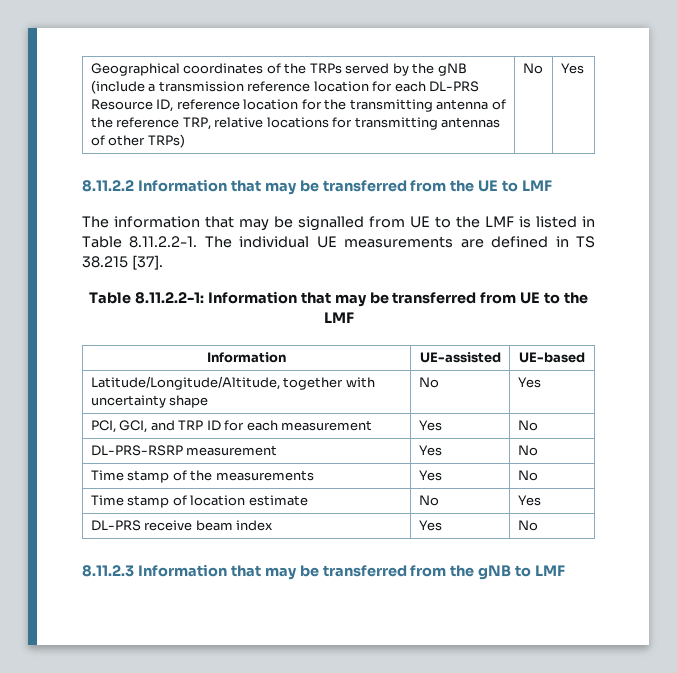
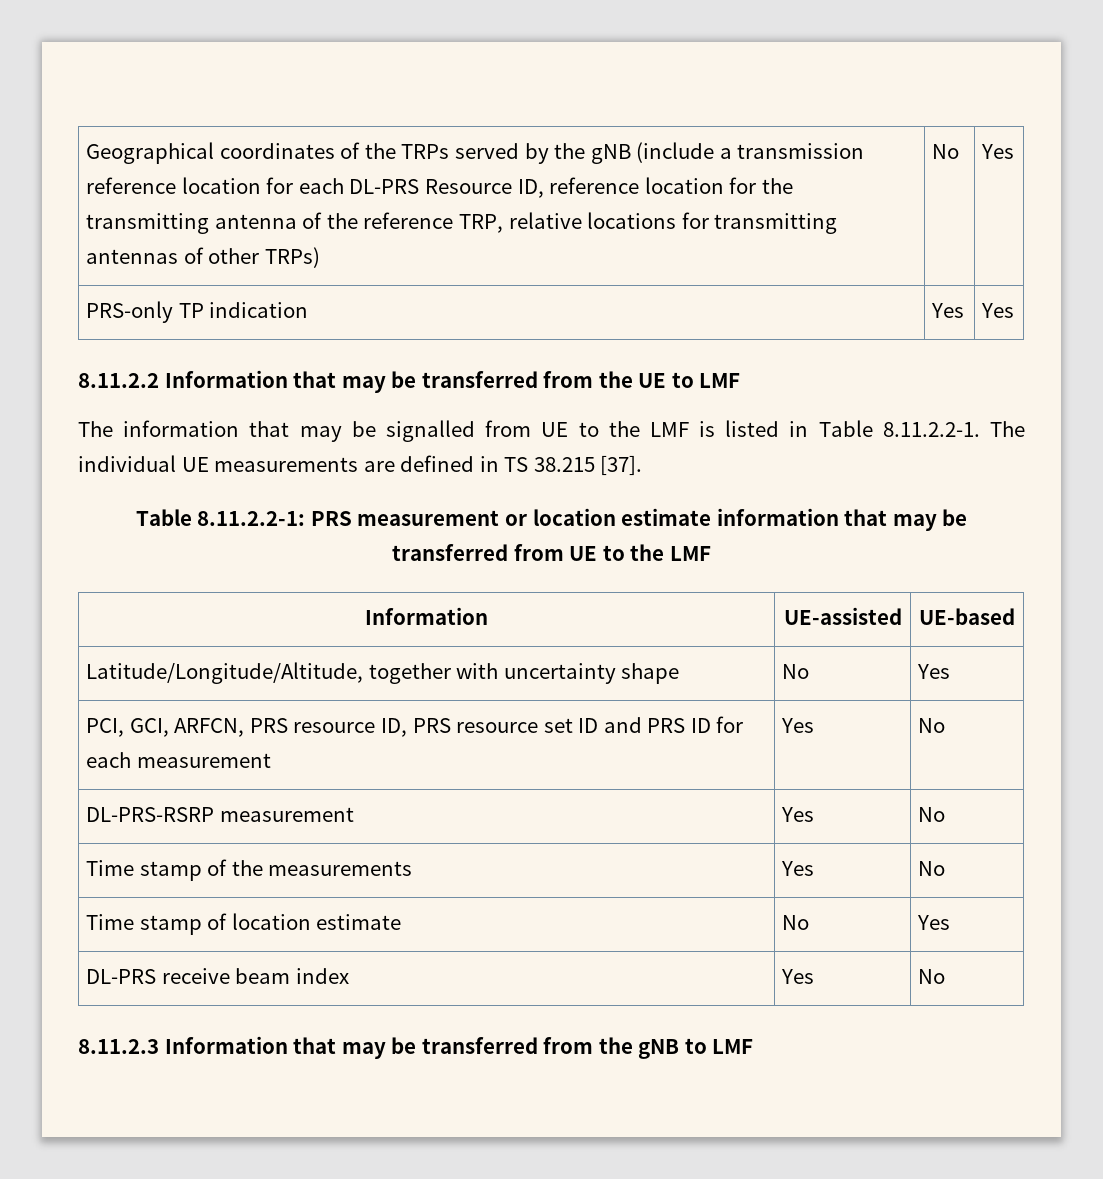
(584, 68) none -> [86,301,309,323] [931,303,965,318] [981,303,1015,318] // PRS-only TP indication | Yes | Yes
[207,291,297,304] Information -> [310,508,839,526] PRS measurement or location estimate information
[150,420,204,431] and TRP -> [174,717,686,737] ARFCN, PRS resource ID, PRS resource set ID and PRS

